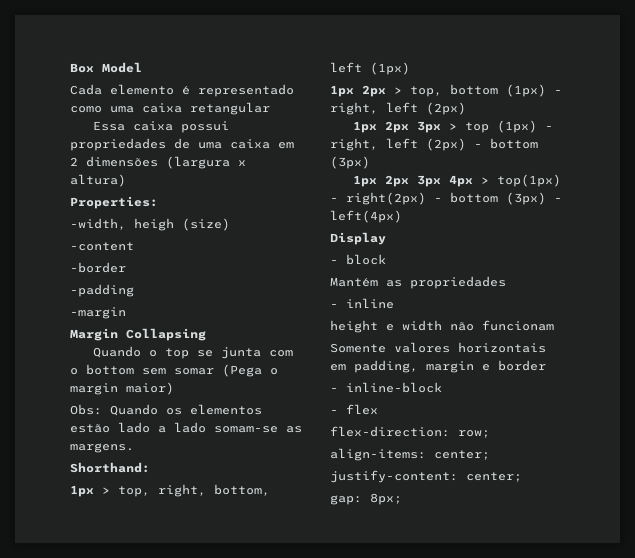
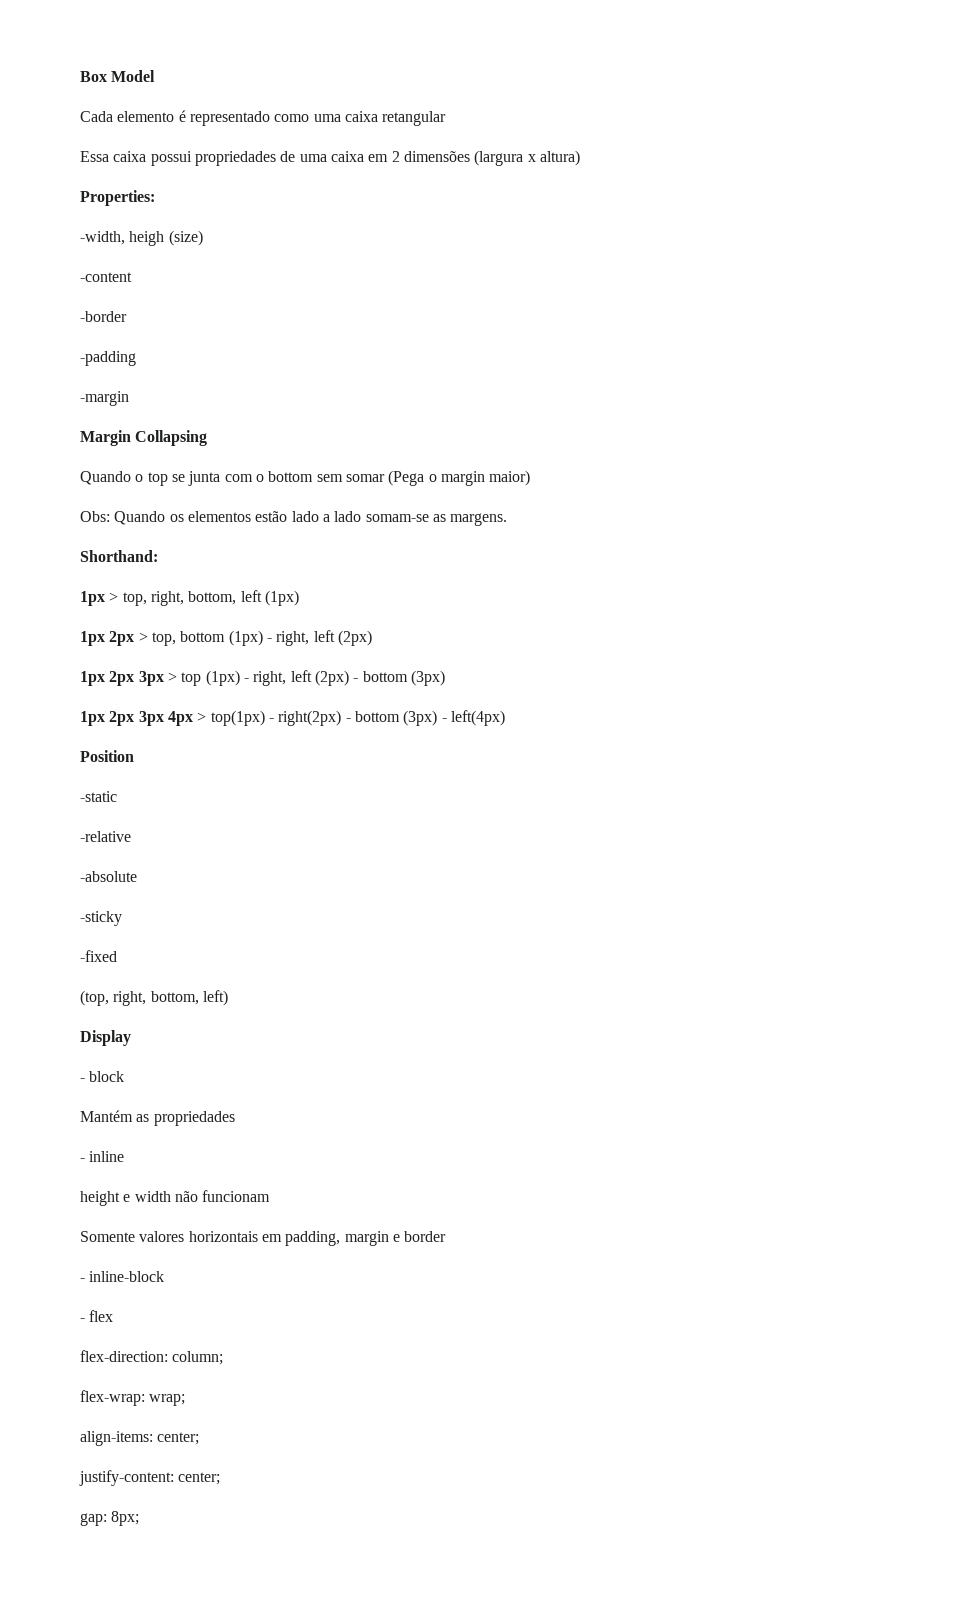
(402, 216) none -> [80,750,134,762] [80,791,117,802] [80,831,131,842] [80,871,137,882] [80,911,122,926] [80,950,117,962] [80,990,228,1006] // Position // -static // -relative // -absolute // -sticky // -fixed // (top, right, bottom, left)
[458,430,490,438] row; -> [172,1351,224,1365] [80,1390,186,1406] column; // flex-wrap: wrap;

